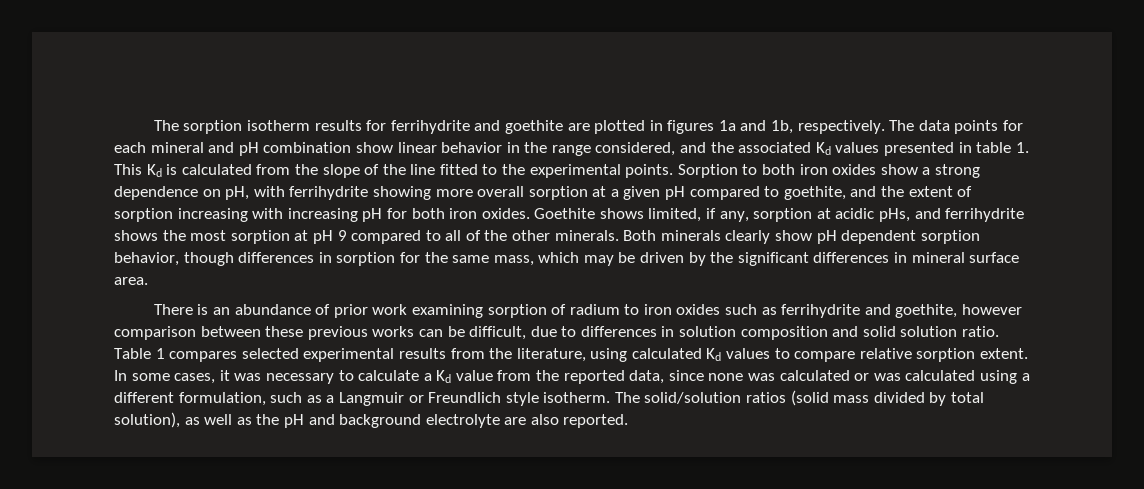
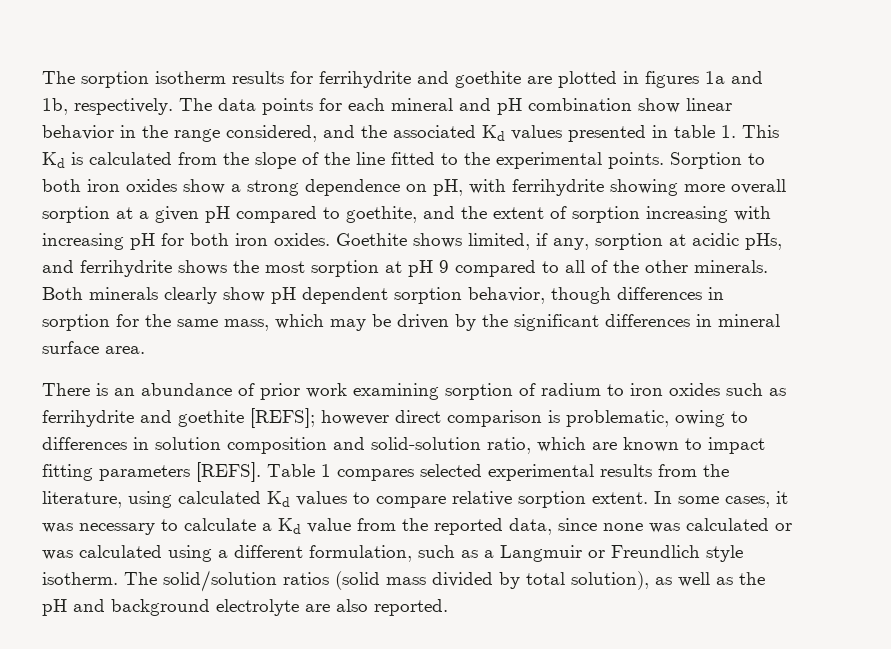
[895,304,1023,318] [114,326,557,340] goethite, however comparison between these previous works can be difficult, due -> [178,408,725,428] goethite [REFS]; however direct comparison is problematic, owing
[862,326,1000,337] solid solution ratio. -> [371,437,765,454] [42,462,261,482] solid-solution ratio, which are known to impact fitting parameters [REFS].

